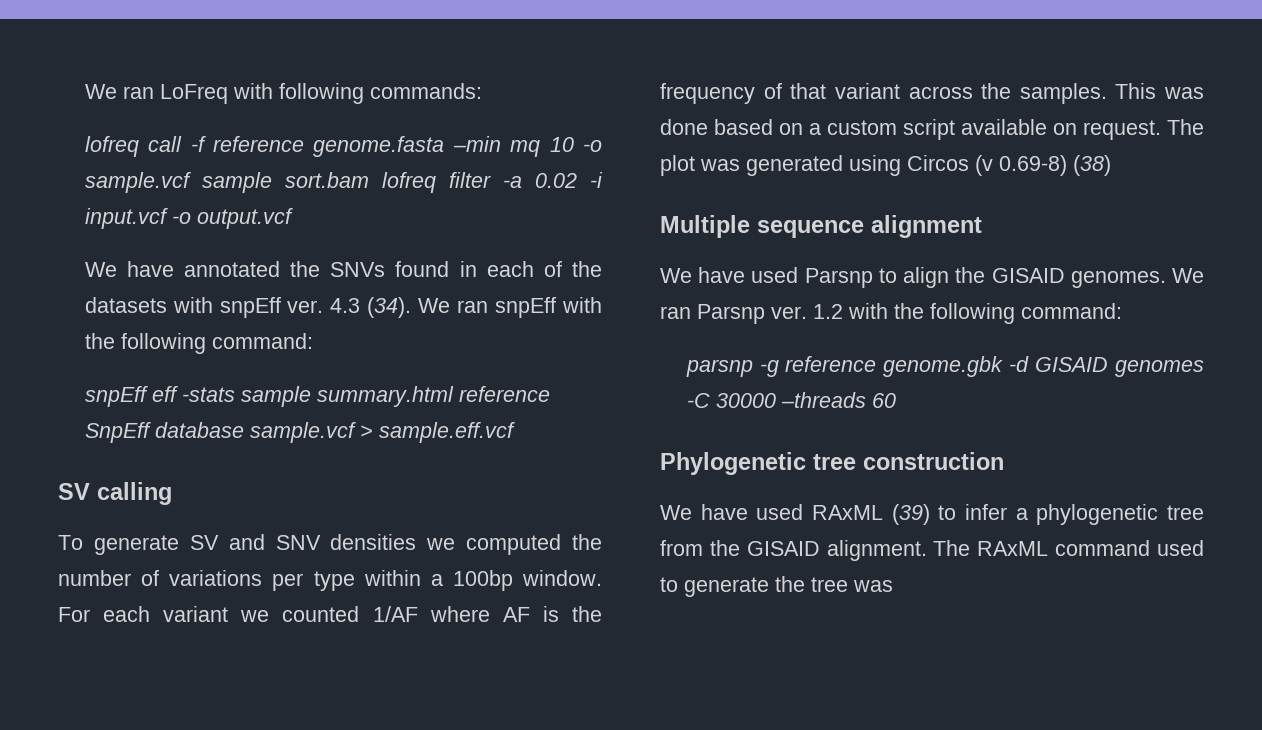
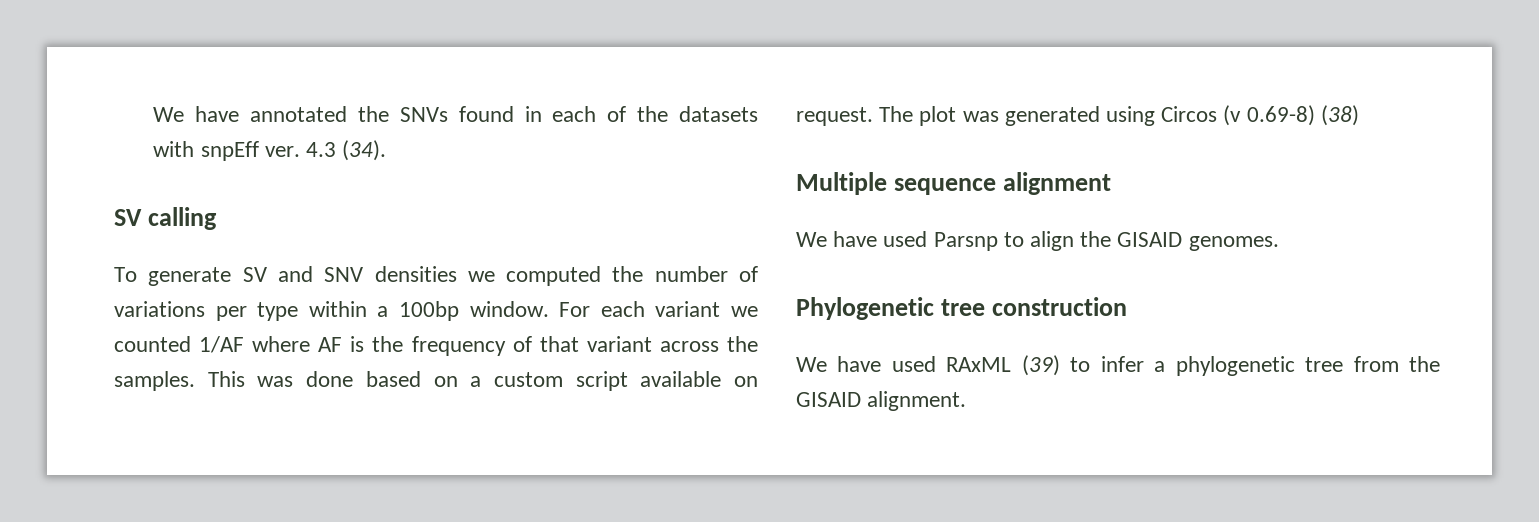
[84,83,482,104] [84,136,602,157] [84,172,603,193] [84,208,293,229] [84,262,117,277] We ran LoFreq with following commands: // lofreq call -f reference genome.fasta –min mq 10 -o sample.vcf sample sort.bam lofreq filter -a 0.02 -i input.vcf -o output.vcf // We -> [153,107,185,122] We
[418,297,602,318] [84,333,313,354] [84,386,550,407] [84,422,515,443] We ran snpEff with the following command: // snpEff eff -stats sample summary.html reference SnpEff database sample.vcf > sample.eff.vcf -> (387, 150) none
[1172,268,1204,283] [660,303,1122,324] [685,356,1204,377] [686,392,896,408] We ran Parsnp ver. 1.2 with the following command: // parsnp -g reference genome.gbk -d GISAID genomes -C 30000 –threads 60 -> (1279, 243) none
[933,540,1204,556] [660,576,893,597] The RAxML command used to generate the tree was -> (967, 401) none

